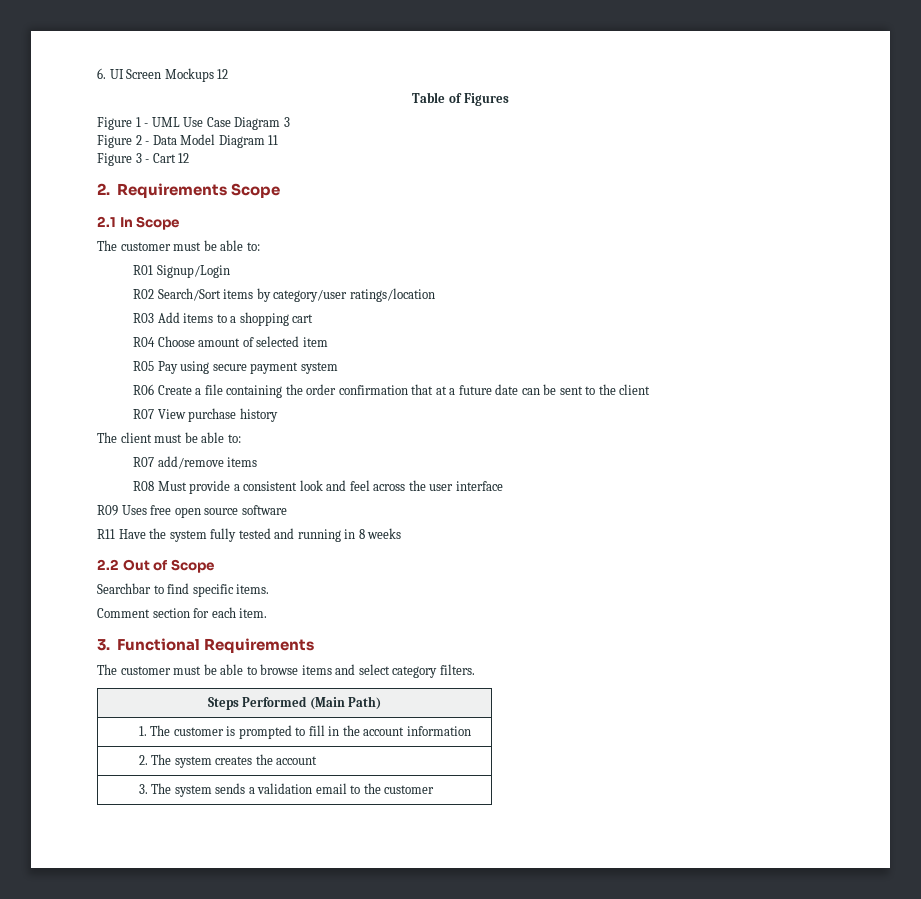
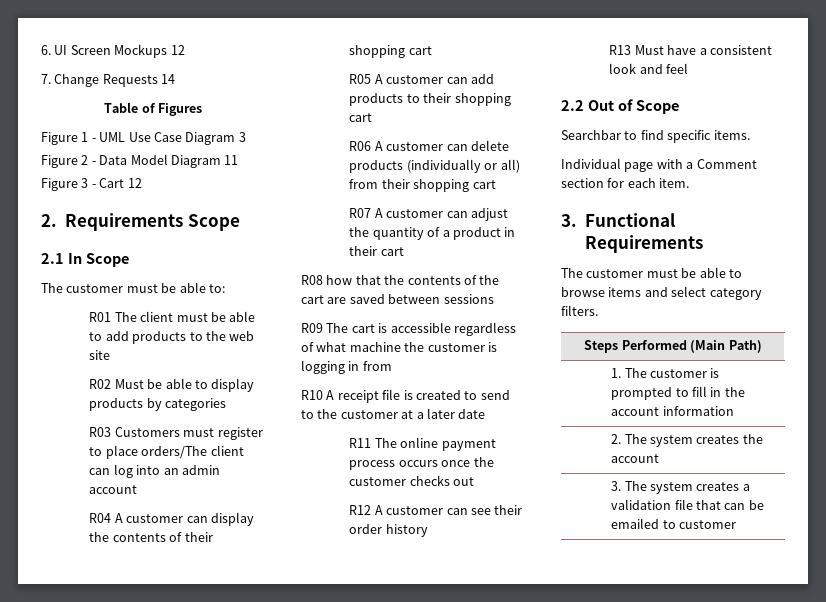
(229, 74) none -> [41,74,176,87] // 7. Change Requests 14
[156,265,230,278] [133,288,435,302] [133,312,314,326] [133,336,328,347] [133,361,338,374] [133,384,651,398] [133,408,278,422] Signup/Login // R02 Search/Sort items by category/user ratings/location // R03 Add items to a shopping cart // R04 Choose amount of selected item // R05 Pay using secure payment system // R06 Create a file containing the order confirmation that at a future date can be sent to the client // R07 View purchase history // -> (112, 317) none
[227,434,241,443] [133,456,258,469] [133,480,231,494] to: // R07 add/remove items // R08 Must provide -> [89,331,255,344] [89,350,111,360] [89,378,255,392] [89,398,227,411] [89,427,263,440] [89,445,244,459] [89,464,220,478] [89,485,138,494] [89,512,254,526] [89,532,213,542] [349,45,432,58] [349,74,494,84] [349,93,511,106] [349,113,373,122] [349,140,509,151] [349,159,520,173] [349,179,496,192] [349,208,508,221] [349,227,516,240] [349,246,404,256] [301,275,500,285] [301,294,494,304] [301,322,516,336] [301,342,497,352] [301,360,392,374] [301,389,510,403] [301,408,486,419] [349,437,496,451] [349,457,494,470] [349,475,475,486] [349,505,523,515] [349,524,428,537] [609,45,697,55] to add products to the web site // R02 Must be able to display products by categories // R03 Customers must register to place orders/The client can log into an admin account // R04 A customer can display the contents of their shopping cart // R05 A customer can add products to their shopping cart // R06 A customer can delete products (individually or all) from their shopping cart // R07 A customer can adjust the quantity of a product in their cart // R08 how that the contents of the cart are saved between sessions // R09 The cart is accessible regardless of what machine the customer is logging in from // R10 A receipt file is created to send to the customer at a later date // R11 The online payment process occurs once the customer checks out // R12 A customer can see their order history // R13 Must have
[373,480,503,491] [97,505,287,518] [97,528,402,542] across the user interface // R09 Uses free open source software // R11 Have the system fully tested and running in 8 weeks -> (689, 68) none
(270, 589) none -> [561,158,694,172] Individual page with a
[215,783,246,794] sends -> [696,482,740,491] creates
[315,783,381,794] email to the -> [674,499,764,510] [611,518,676,529] file that can be emailed to

